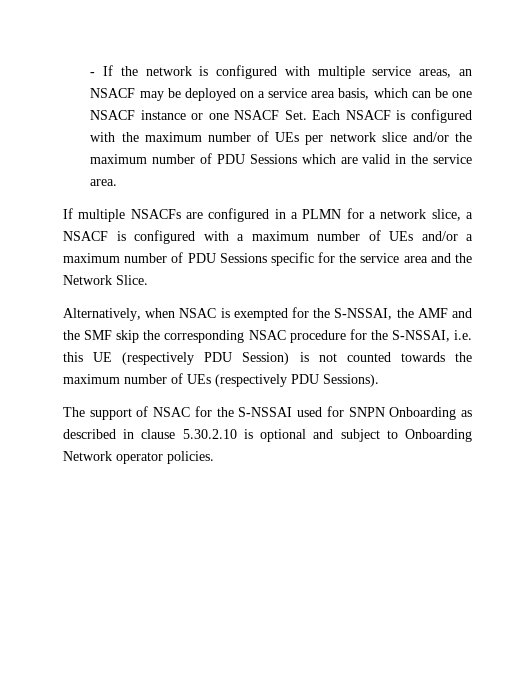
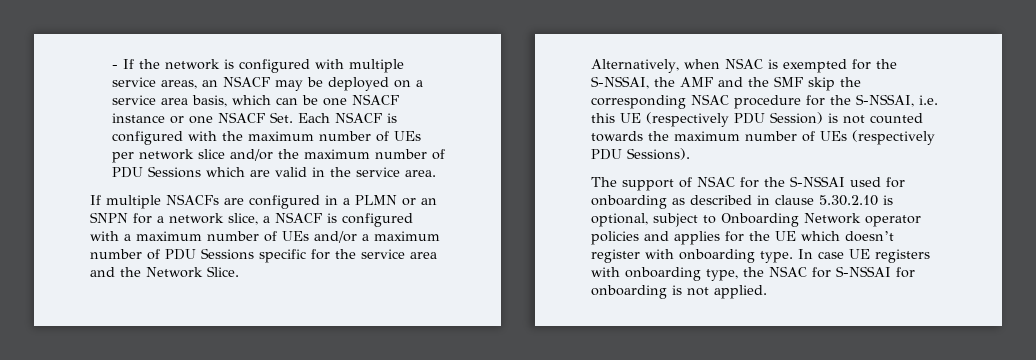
(342, 214) none -> [402,198,437,206] [90,212,128,223] or an SNPN
[348,407,457,420] SNPN Onboarding -> [591,195,667,209] onboarding
[260,429,334,442] optional and -> [591,213,648,227] optional,
[167,451,214,464] policies. -> [591,231,894,245] [591,249,930,263] [591,266,915,281] [591,285,767,299] policies and applies for the UE which doesn’t register with onboarding type. In case UE registers with onboarding type, the NSAC for S-NSSAI for onboarding is not applied.

